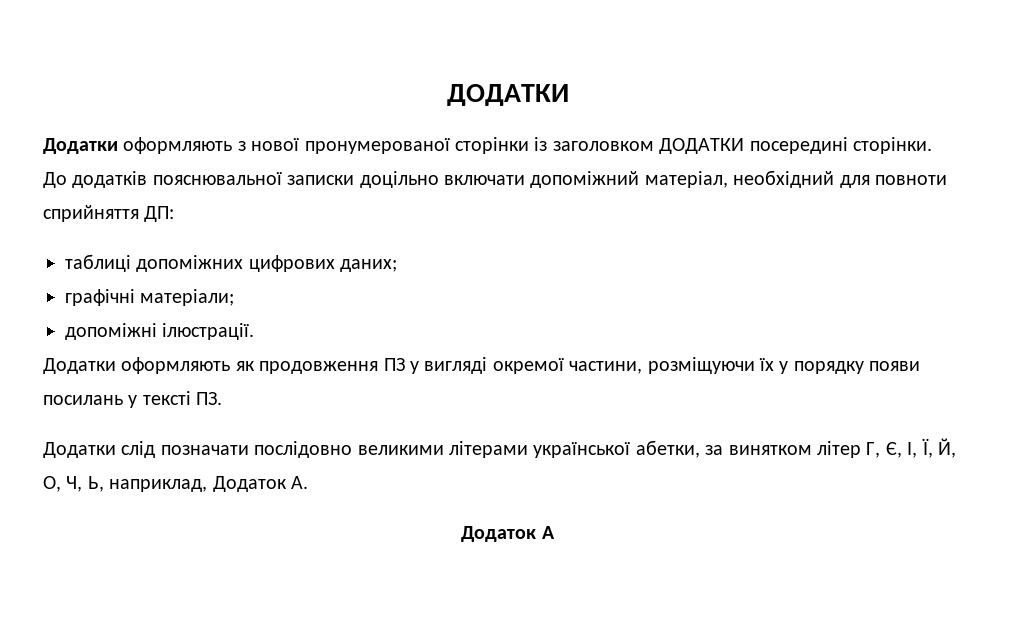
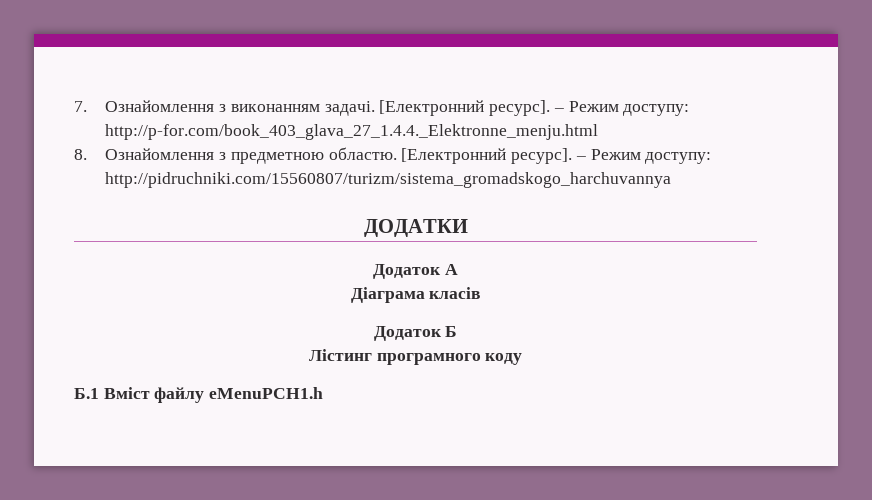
[446,84,569,106] [43,137,932,154] [43,170,947,188] [43,205,175,222] [65,254,398,272] [65,289,235,306] [65,323,255,340] [43,357,921,374] [43,391,223,408] [43,438,956,458] [43,476,308,492] [461,526,555,542] ДОДАТКИ // Додатки оформляють з нової пронумерованої сторінки із заголовком ДОДАТКИ посередині сторінки. // До додатків пояснювальної записки доцільно включати допоміжний матеріал, необхідний для повноти сприйняття ДП: // таблиці допоміжних цифрових даних; // графічні матеріали; // допоміжні ілюстрації. // Додатки оформляють як продовження ПЗ у вигляді окремої частини, розміщуючи їх у порядку появи посилань у тексті ПЗ. // Додатки слід позначати послідовно великими літерами української абетки, за винятком літер Г, Є, І, Ї, Й, О, Ч, Ь, наприклад, Додаток А. // Додаток А -> [74,100,690,116] [105,124,599,140] [74,147,712,164] [105,172,672,188] [363,219,468,237] [373,264,458,279] [350,287,481,303] [373,326,458,341] [308,349,523,365] [74,387,324,403] 7. Ознайомлення з виконанням задачі. [Електронний ресурс]. – Режим доступу: http://p-for.com/book_403_glava_27_1.4.4._Elektronne_menju.html // 8. Ознайомлення з предметною областю. [Електронний ресурс]. – Режим доступу: http://pidruchniki.com/15560807/turizm/sistema_gromadskogo_harchuvannya // ДОДАТКИ // Додаток А // Діаграма класів // Додаток Б // Лістинг програмного коду // Б.1 Вміст файлу eMenuPCH1.h

